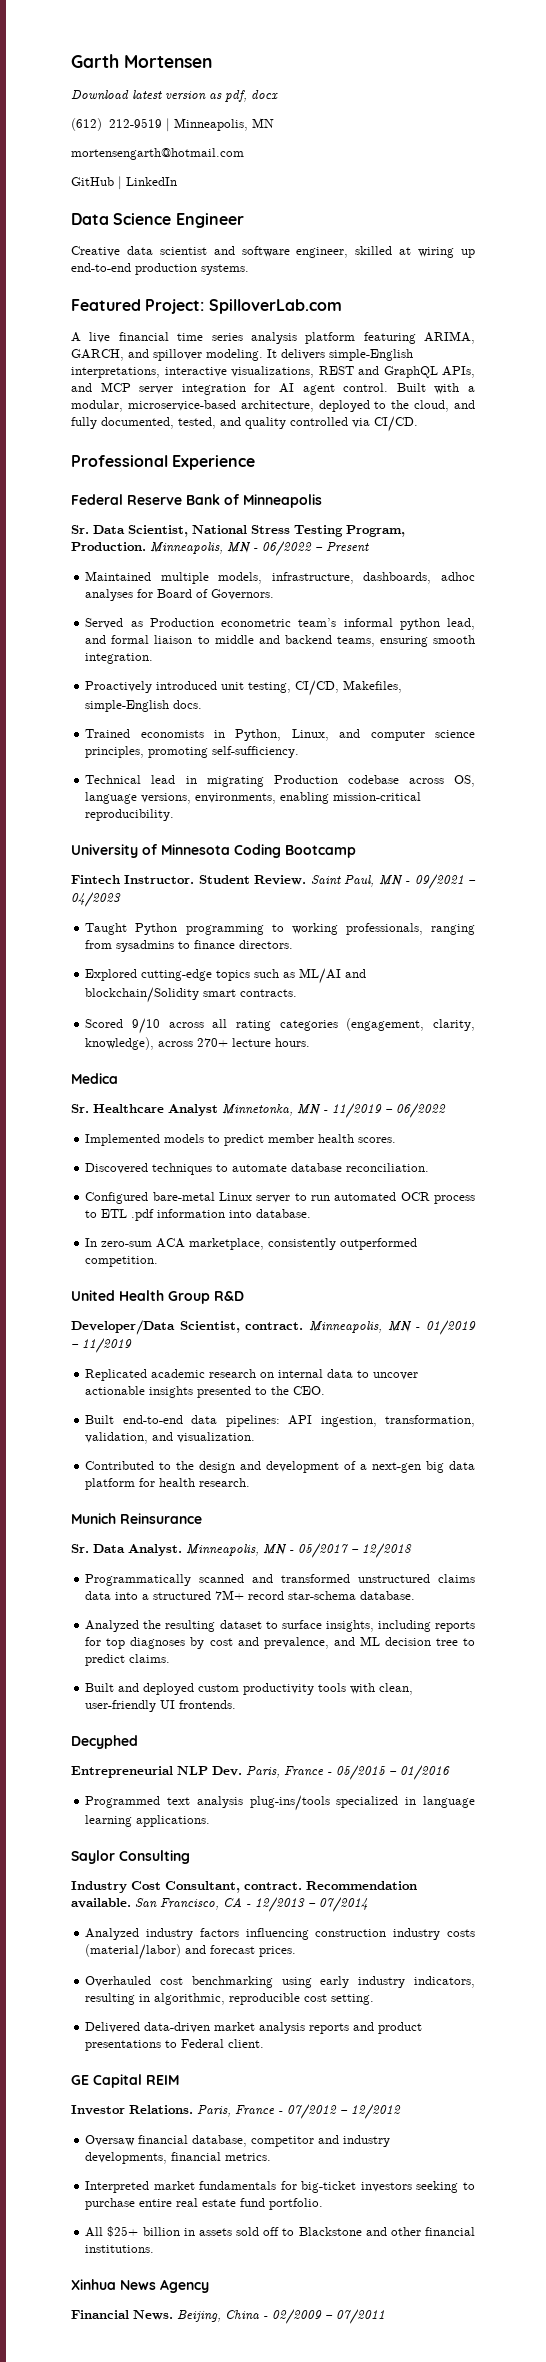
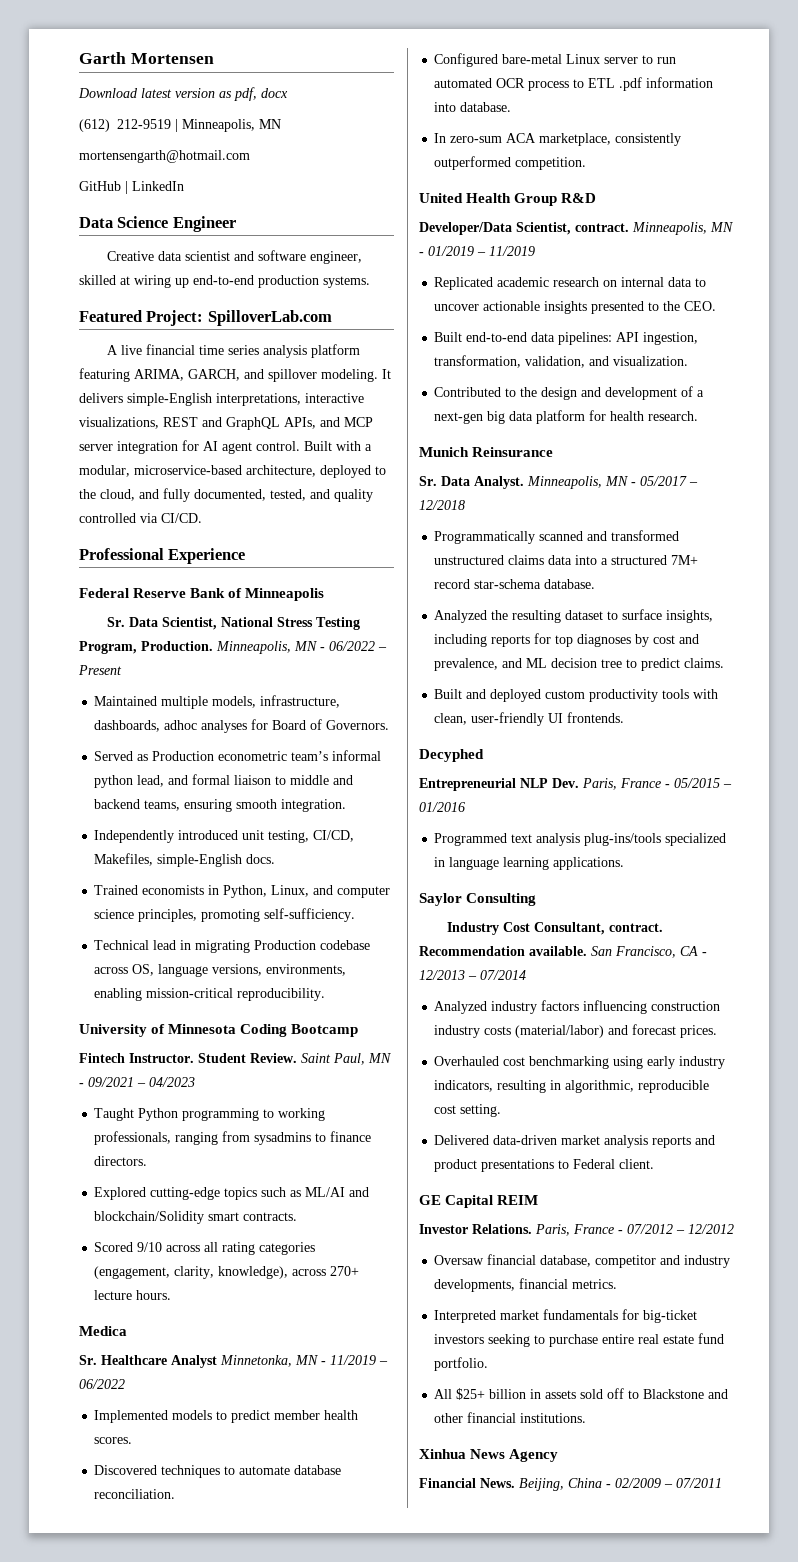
[85,681,153,693] Proactively -> [94,830,175,843] Independently

